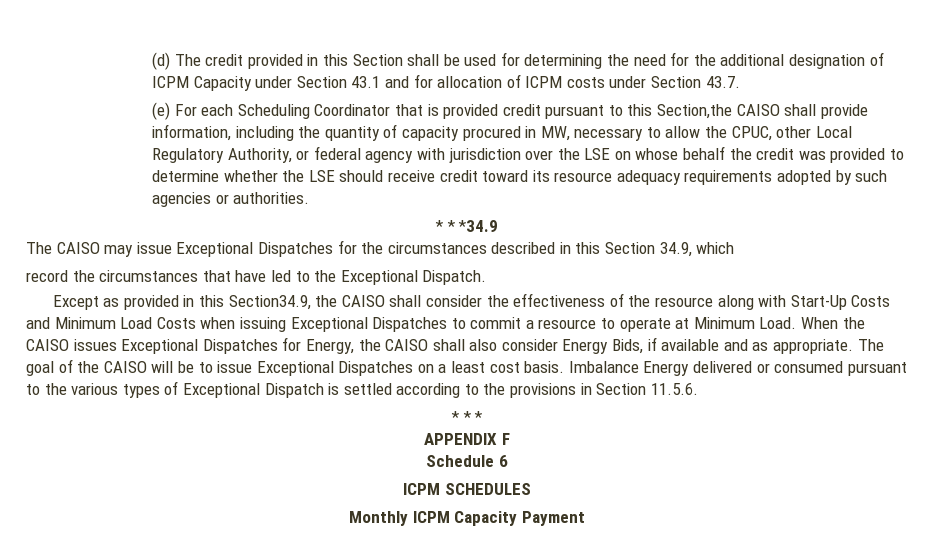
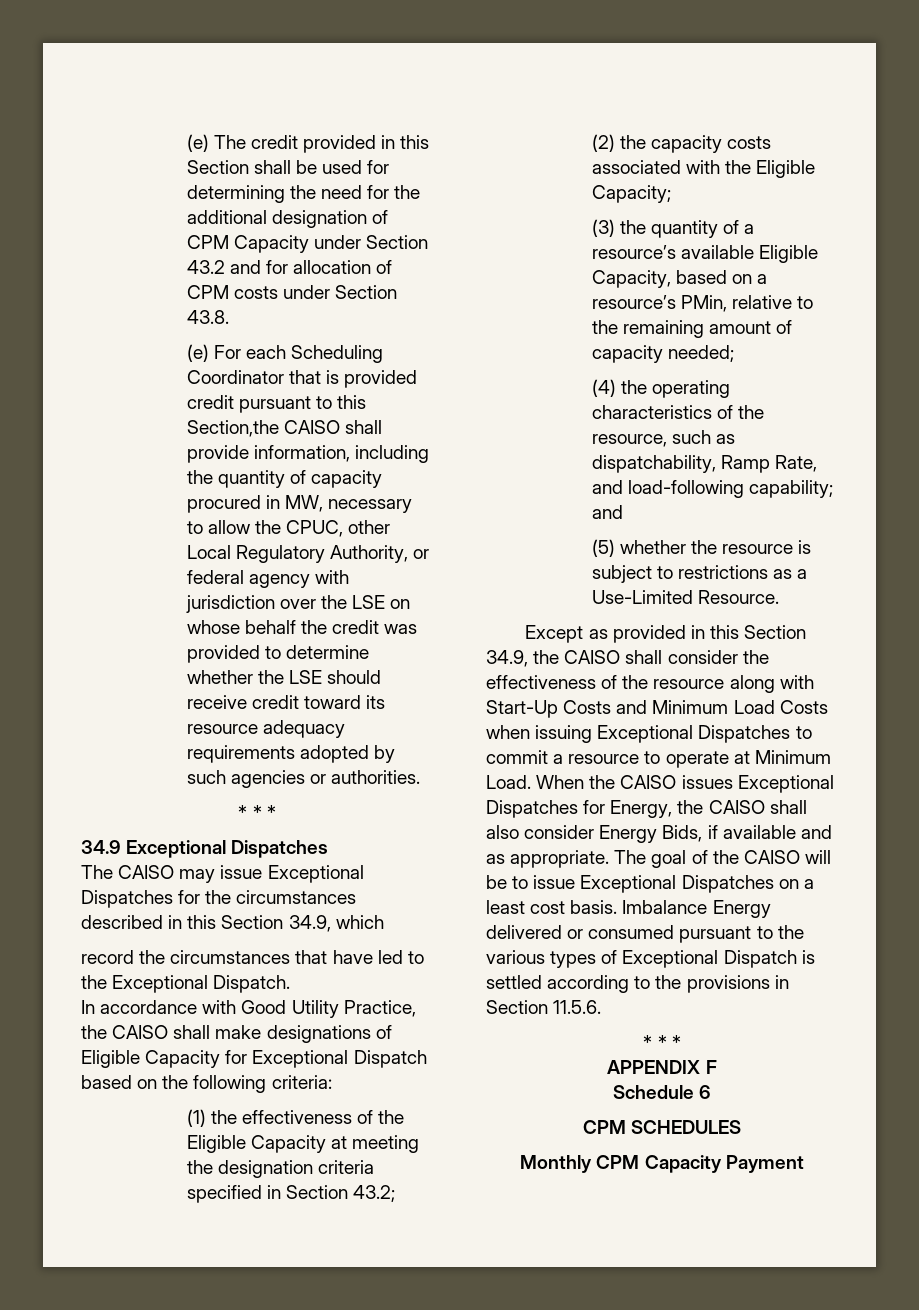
[151,52,170,70] (d) -> [186,134,209,152] (e)
[151,76,189,88] ICPM -> [186,235,229,249] CPM
[351,76,381,88] 43.1 -> [186,260,225,274] 43.2
[525,76,563,88] ICPM -> [186,285,229,299] CPM
[705,76,740,88] 43.7. -> [186,310,229,324] 43.8.
[458,220,499,232] *34.9 -> [266,805,276,819] [81,840,329,858] * // 34.9 Exceptional Dispatches
(487, 277) none -> [81,1000,416,1018] [81,1025,392,1043] [81,1050,427,1068] [81,1075,332,1093] [186,1109,405,1127] [186,1135,419,1153] [186,1160,374,1178] [186,1185,395,1203] [591,134,771,153] [591,160,815,178] [591,185,671,203] [591,219,755,238] [591,245,818,263] [591,270,767,288] [591,295,813,312] [591,320,792,338] [591,345,734,363] [591,379,730,398] [591,405,764,419] [591,430,735,447] [591,455,817,473] [591,480,833,498] [591,505,623,519] [591,539,812,557] [591,565,808,583] [591,590,779,604] // In accordance with Good Utility Practice, the CAISO shall make designations of Eligible Capacity for Exceptional Dispatch based on the following criteria: // (1) the effectiveness of the Eligible Capacity at meeting the designation criteria specified in Section 43.2; // (2) the capacity costs associated with the Eligible Capacity; // (3) the quantity of a resource’s available Eligible Capacity, based on a resource’s PMin, relative to the remaining amount of capacity needed; // (4) the operating characteristics of the resource, such as dispatchability, Ramp Rate, and load-following capability; and // (5) whether the resource is subject to restrictions as a Use-Limited Resource.
[228,295,311,310] Section34.9, -> [744,625,807,639] [486,650,528,667] Section 34.9,
[403,483,441,495] ICPM -> [582,1120,626,1134] CPM
[412,511,450,523] ICPM -> [596,1155,640,1169] CPM

